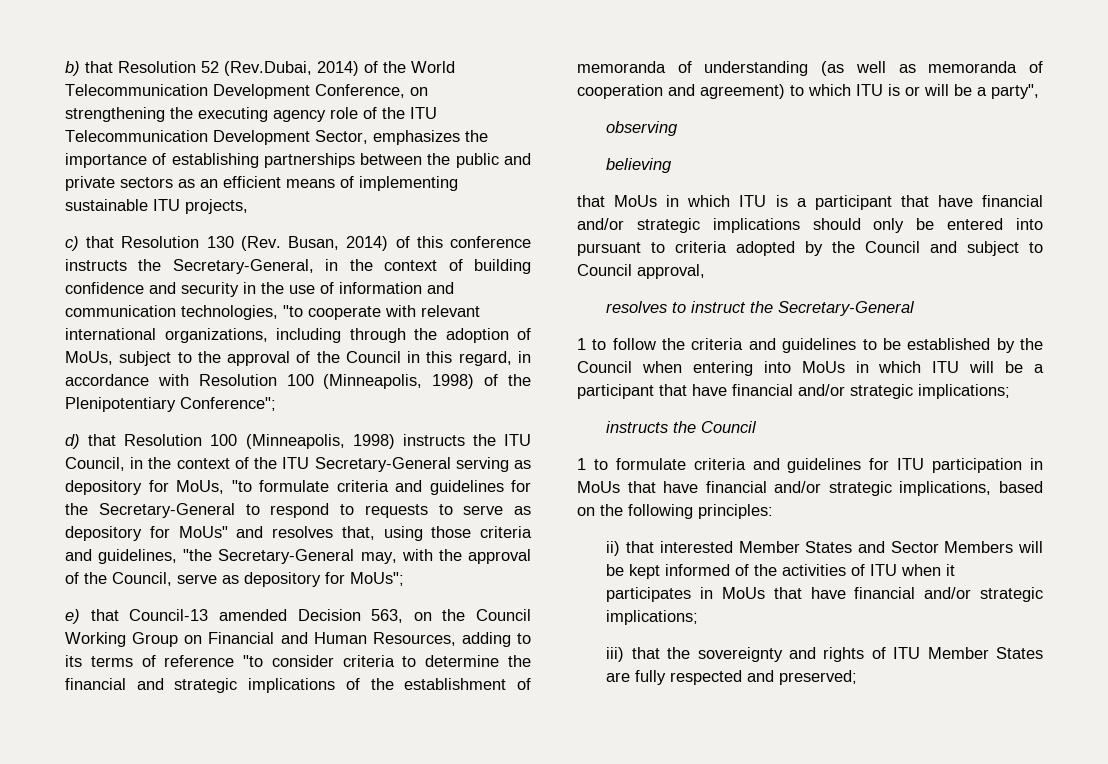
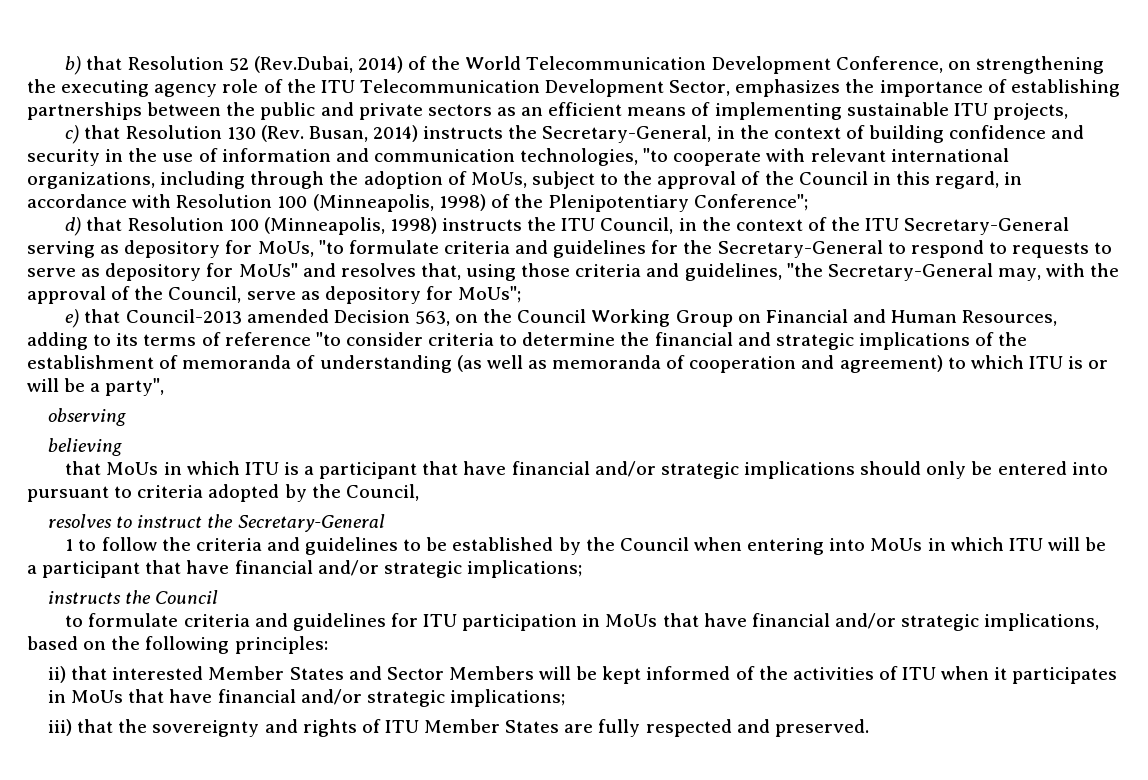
[395,236,531,248] of this conference -> (419, 133) none
[129,609,209,621] Council-13 -> [125,309,242,324] Council-2013
[865,241,1043,256] [577,264,705,279] Council and subject to Council approval, -> [345,484,419,501] Council,
[577,458,586,470] 1 -> (219, 597) none
[779,670,858,685] preserved; -> [774,719,869,737] preserved.

